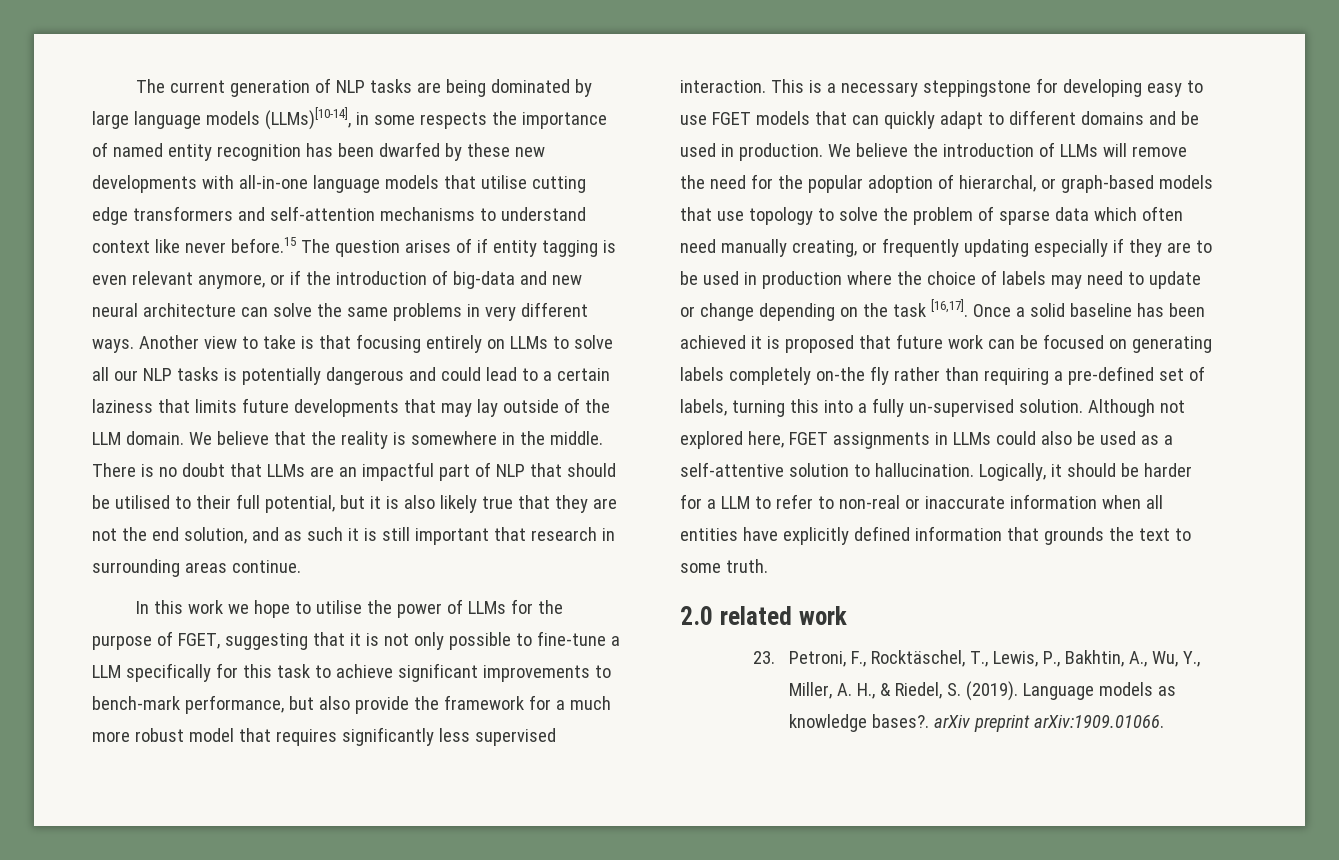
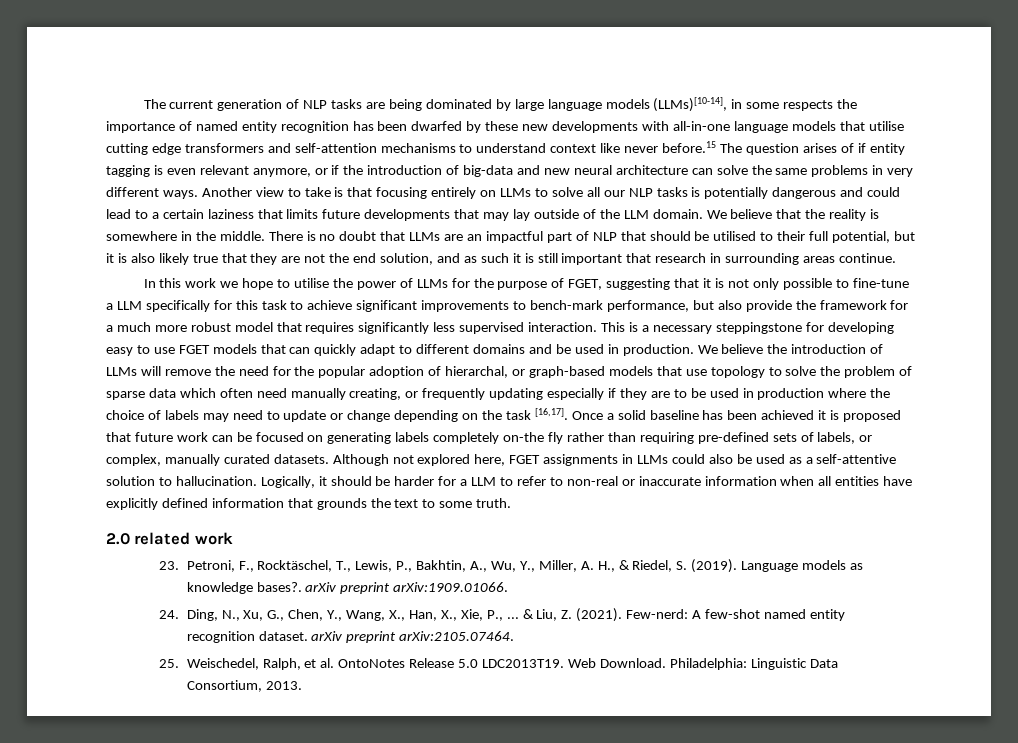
[1053,366,1205,385] [680,398,1083,417] a pre-defined set of labels, turning this into a fully un-supervised solution. -> [697,432,873,444] [106,454,329,466] pre-defined sets of labels, or complex, manually curated datasets.
(1165, 721) none -> [159,608,845,622] [186,631,515,643] [159,658,838,670] [186,680,302,692] // 24. Ding, N., Xu, G., Chen, Y., Wang, X., Han, X., Xie, P., ... & Liu, Z. (2021). Few-nerd: A few-shot named entity recognition dataset. arXiv preprint arXiv:2105.07464. // 25. Weischedel, Ralph, et al. OntoNotes Release 5.0 LDC2013T19. Web Download. Philadelphia: Linguistic Data Consortium, 2013.

